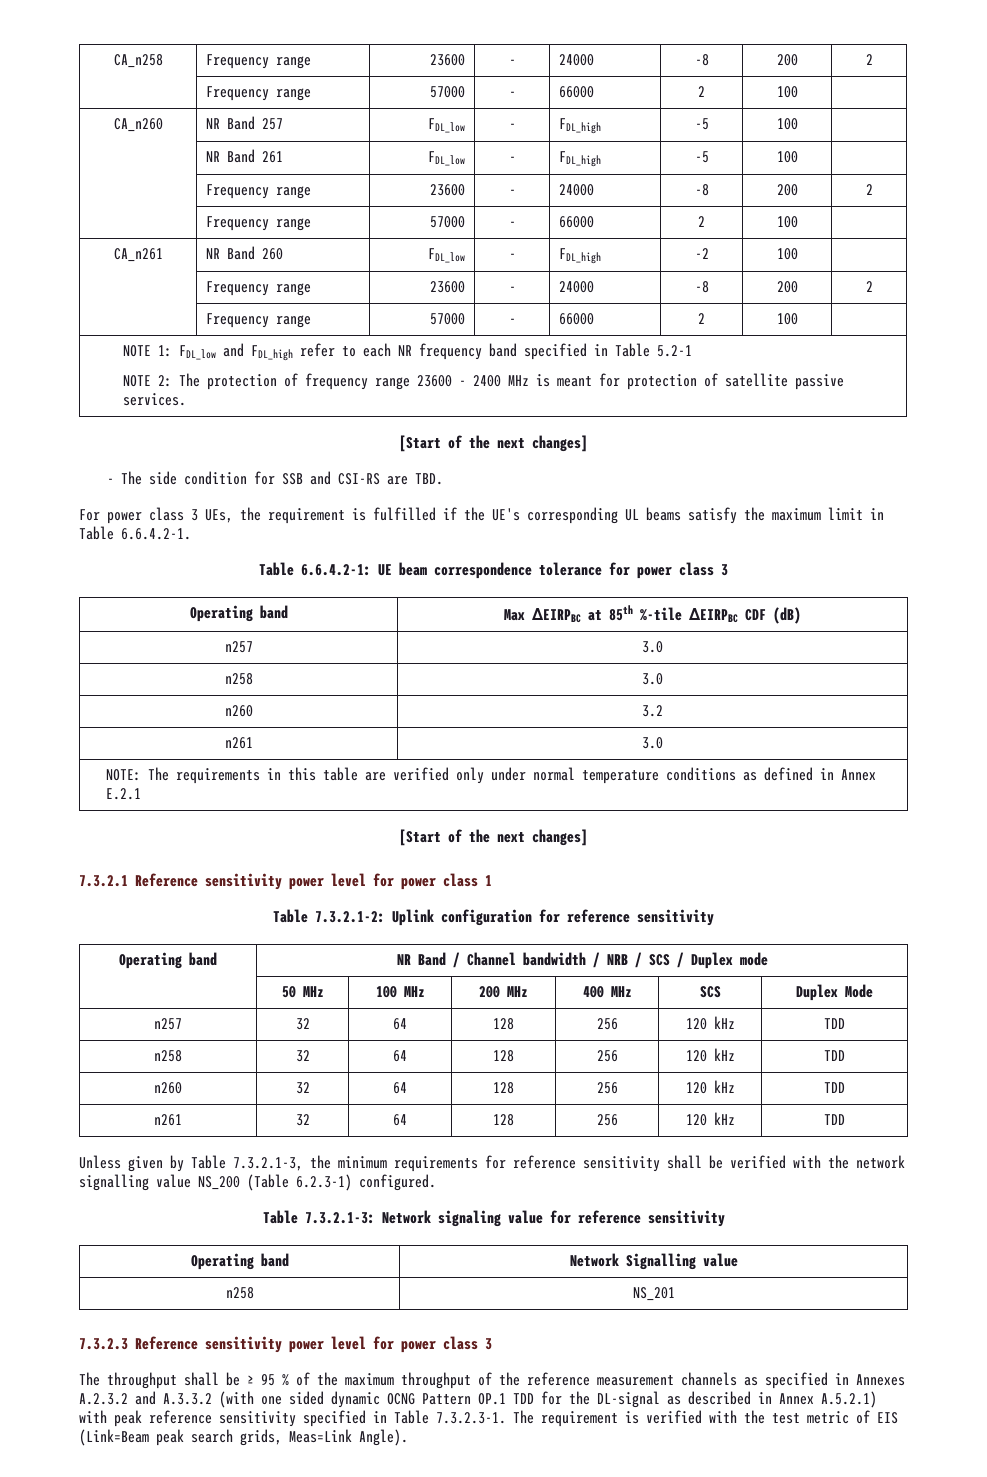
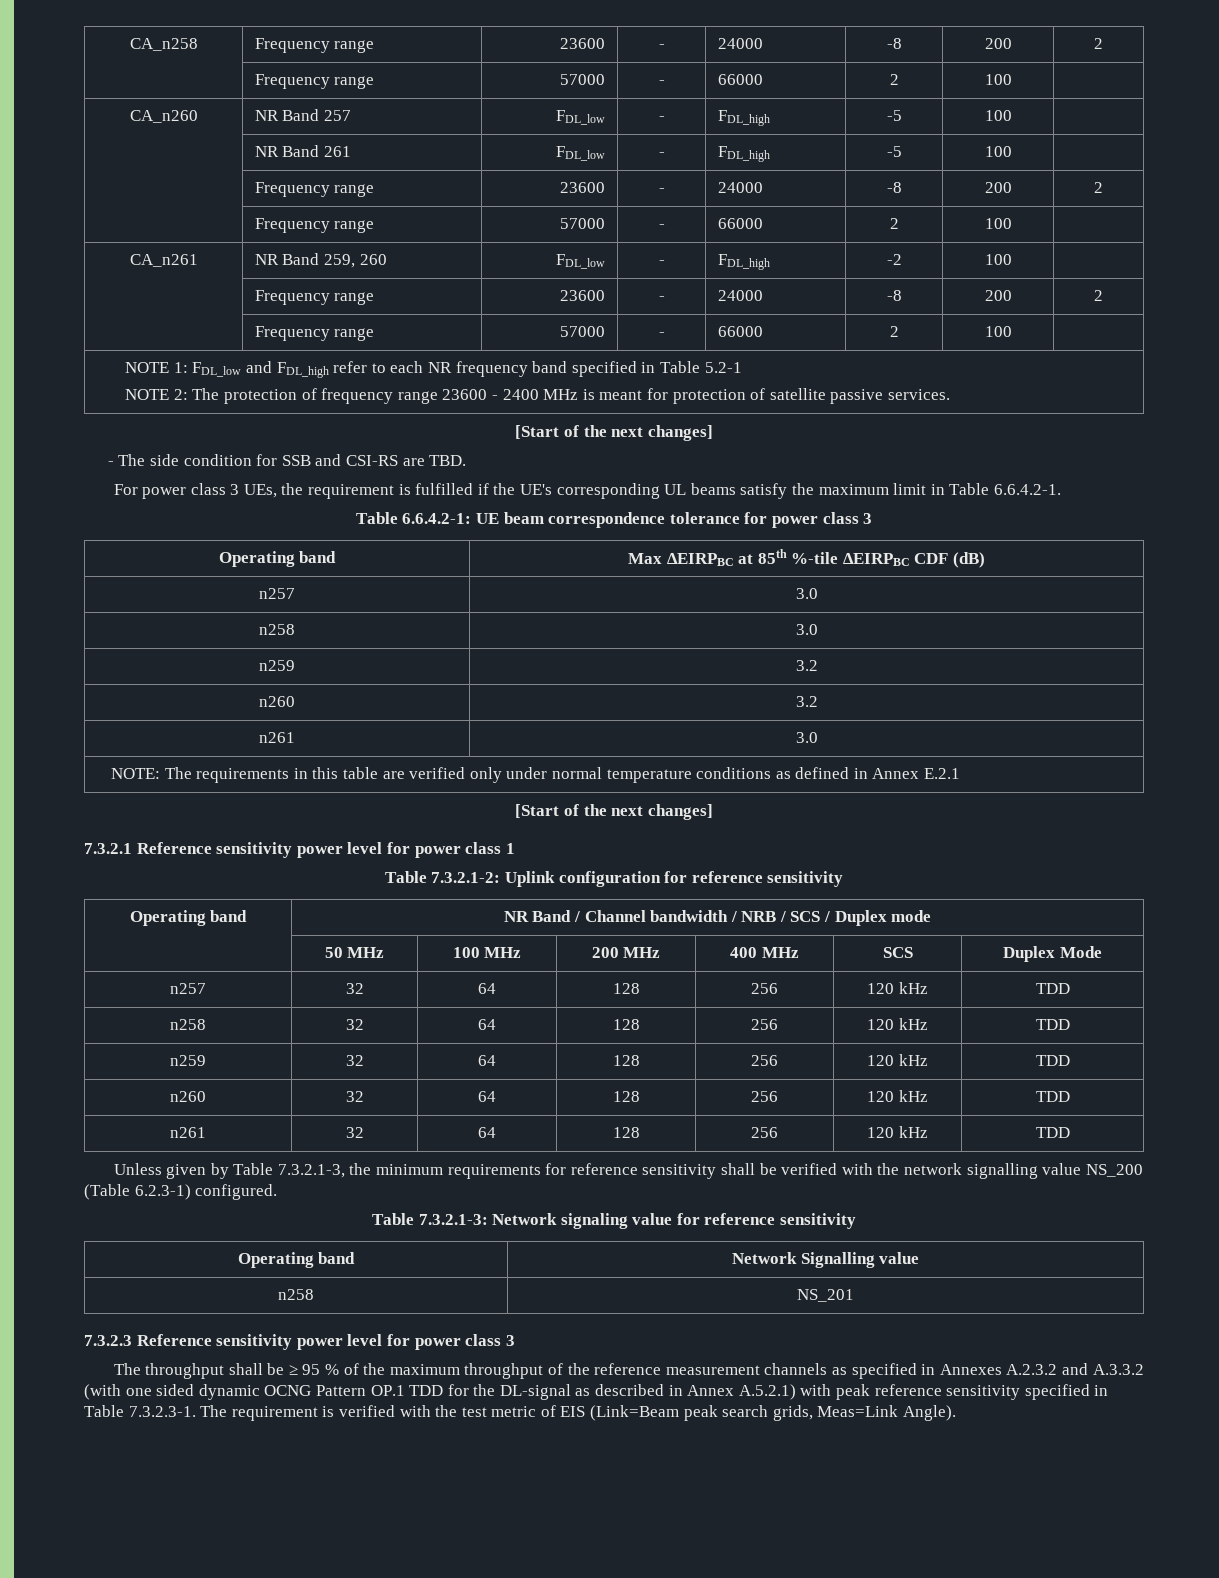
(255, 253) none -> [323,254,355,268] 259,
(663, 679) none -> [259,660,295,671] [795,660,818,671] // n259 | 3.2
(845, 1055) none -> [170,1055,206,1066] [345,1055,364,1066] [478,1055,496,1066] [612,1055,640,1066] [751,1055,778,1066] [867,1054,928,1066] [1035,1055,1070,1066] // n259 | 32 | 64 | 128 | 256 | 120 kHz | TDD

